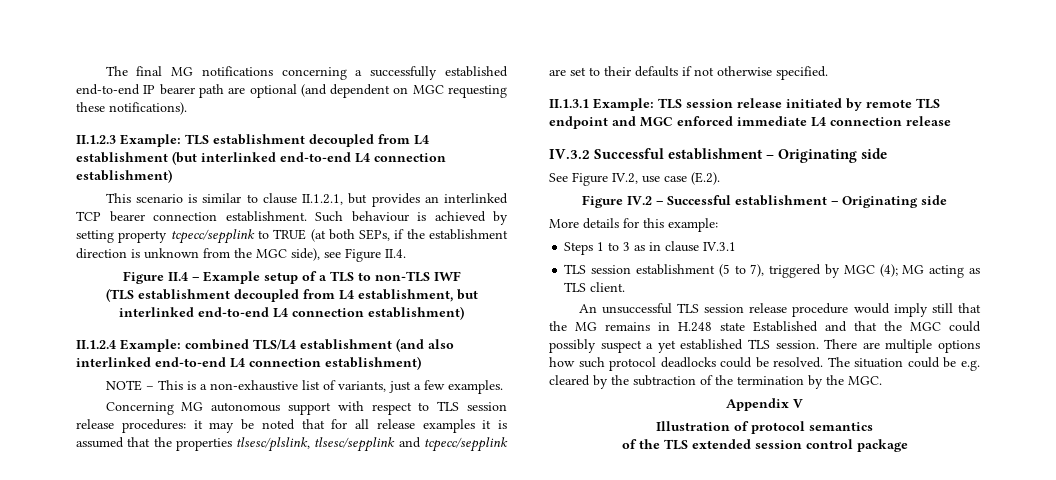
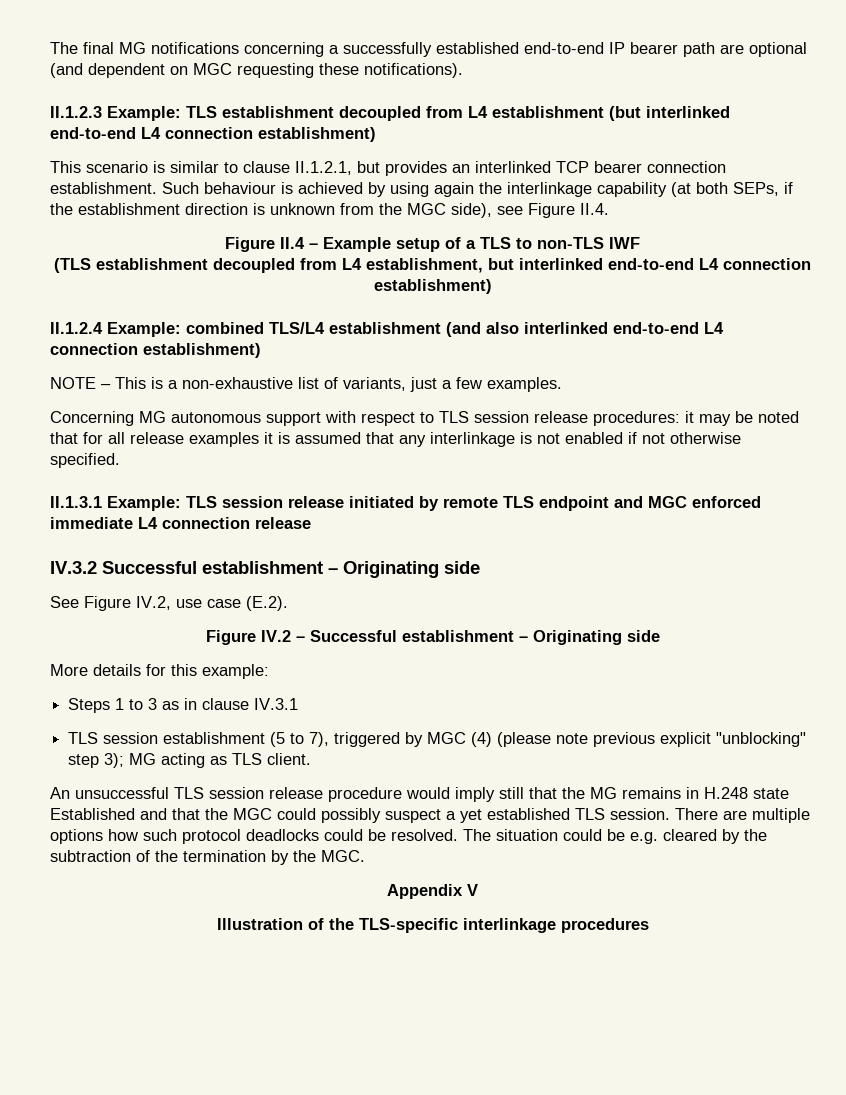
[76,229,307,244] setting property tcpecc/sepplink to TRUE -> [390,182,667,197] using again the interlinkage capability
[153,437,508,452] [549,66,678,77] the properties tlsesc/plslink, tlsesc/sepplink and tcpecc/sepplink are set to their defaults -> [399,432,623,447] any interlinkage is not enabled
[879,264,898,277] (4); -> [471,732,807,747] [68,753,125,768] (4) (please note previous explicit "unblocking" step 3);
[751,421,873,434] [621,439,908,452] protocol semantics // of the TLS extended session control package -> [328,918,649,933] the TLS-specific interlinkage procedures

